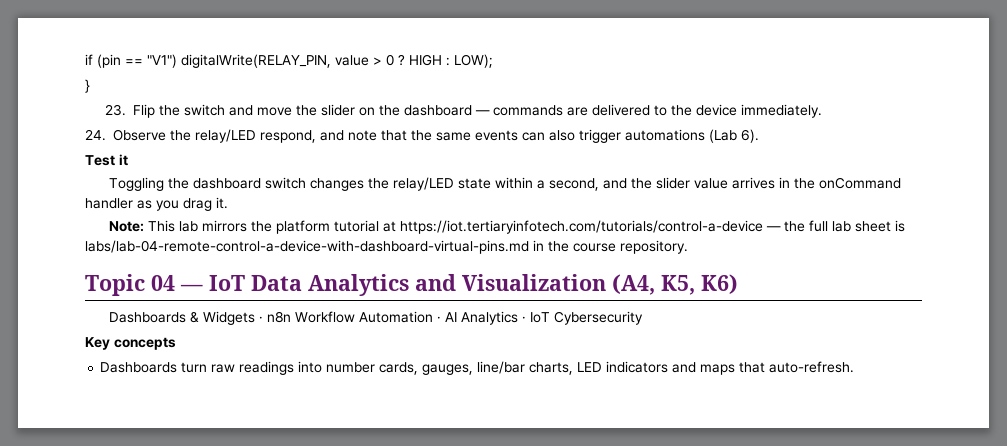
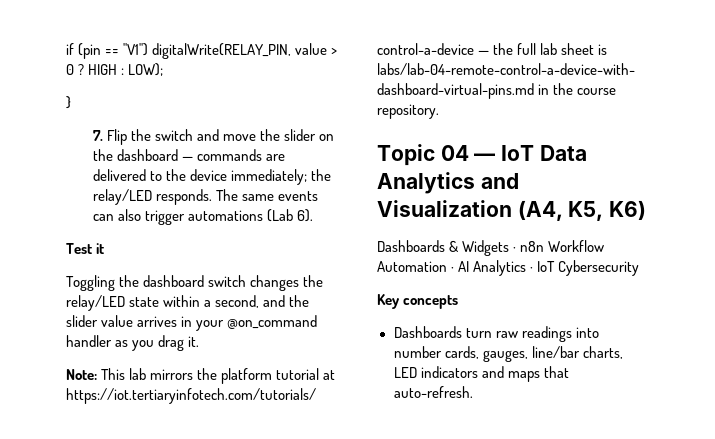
[104,104,126,116] 23. -> [92,130,103,141] 7.
[740,104,822,118] [85,129,432,143] immediately. // 24. Observe the relay/LED respond, and note that the -> [231,169,332,185] [92,189,238,205] immediately; the relay/LED responds. The
[794,177,902,189] the onCommand -> [196,315,318,331] your @on_command

